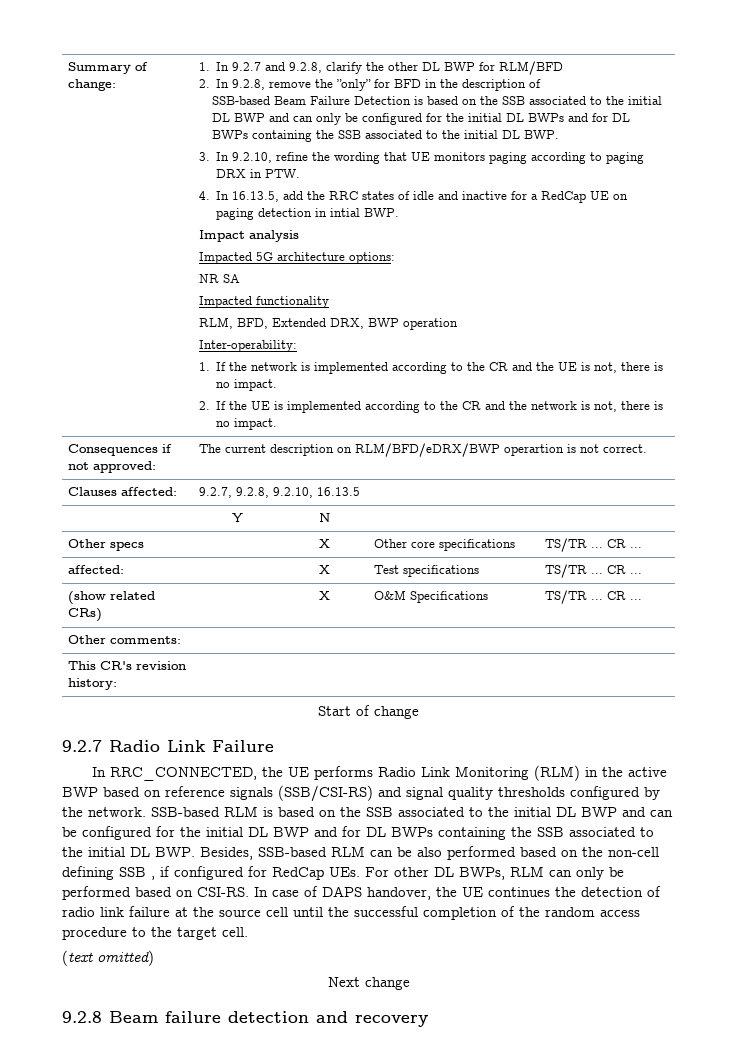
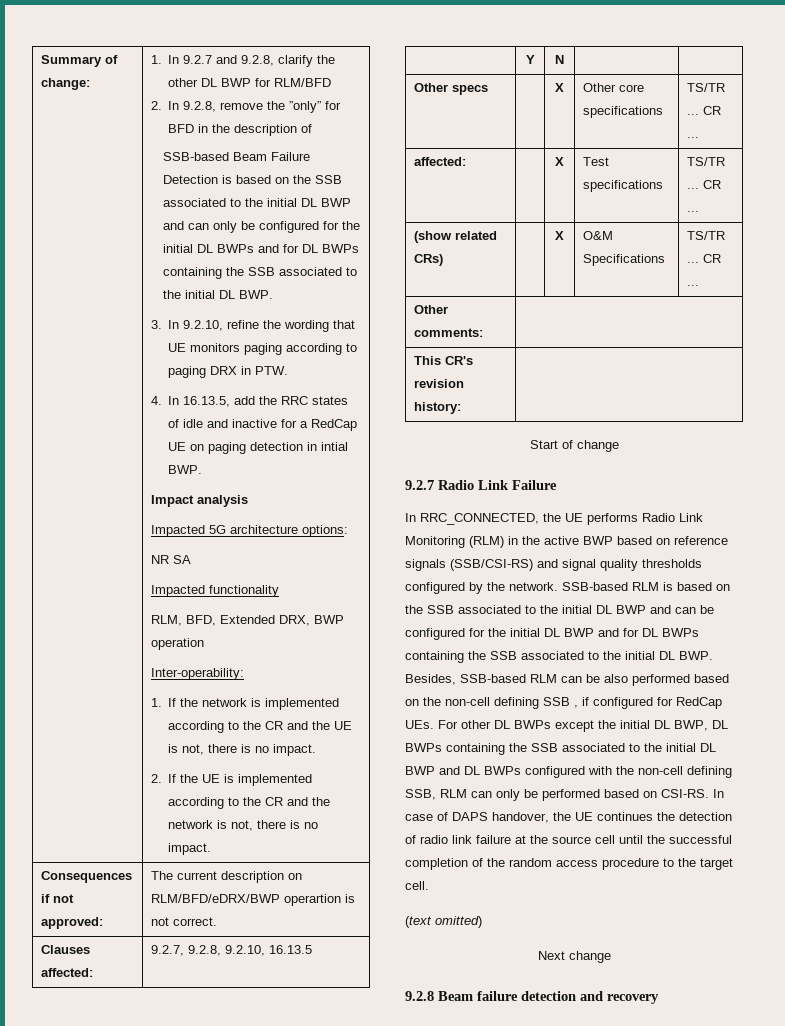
[459,867,505,880] BWPs, -> [514,720,728,732] [405,743,716,755] [405,766,732,778] [405,789,436,800] BWPs except the initial DL BWP, DL BWPs containing the SSB associated to the initial DL BWP and DL BWPs configured with the non-cell defining SSB,

